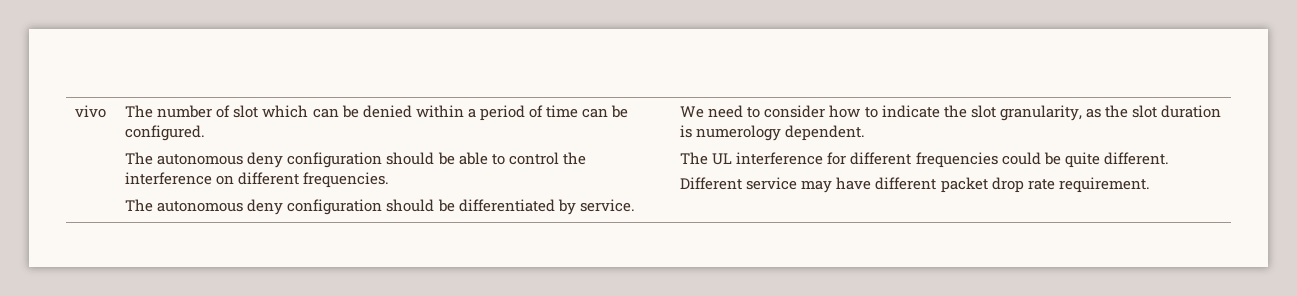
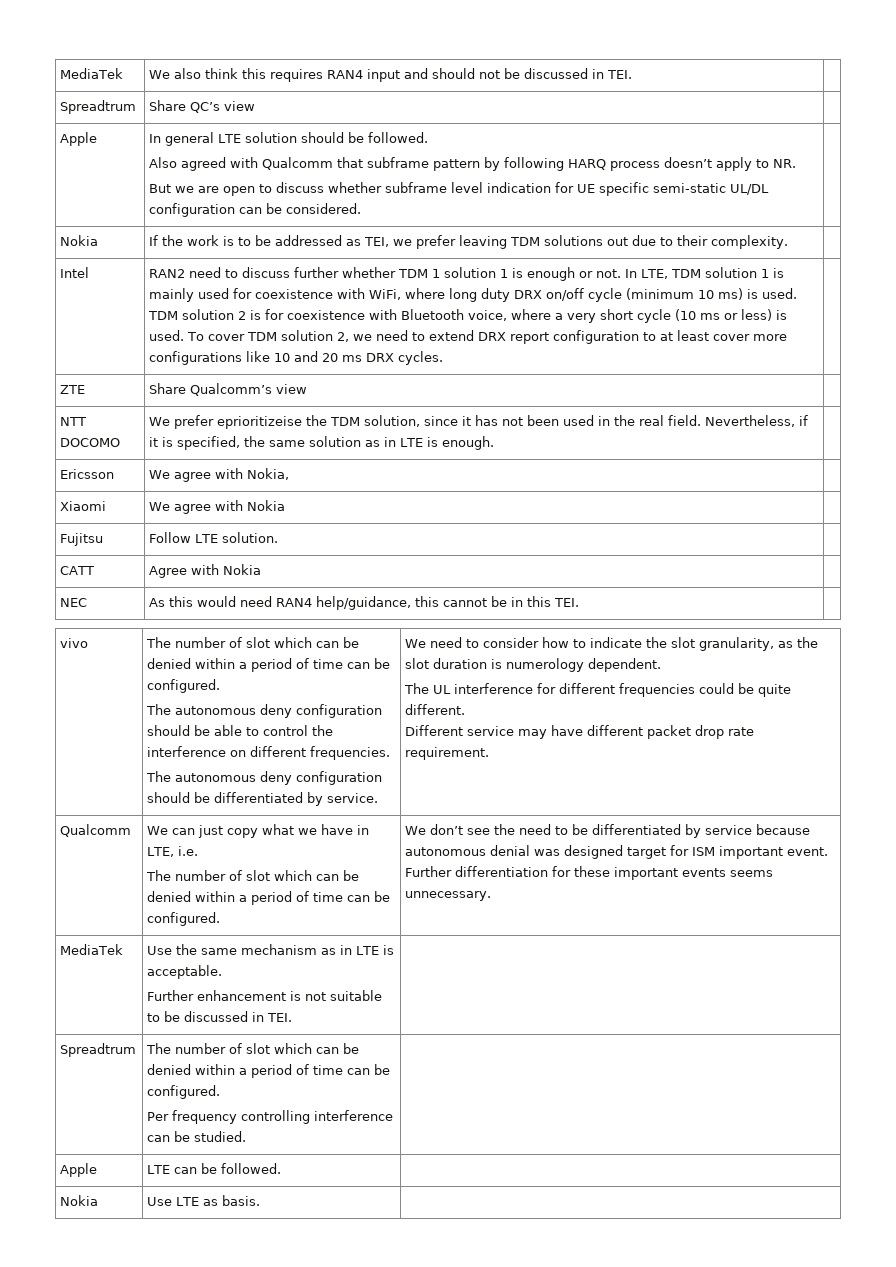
(75, 111) none -> [60,68,124,79] [149,68,633,82] [60,100,137,114] [149,100,256,113] [60,132,98,146] [149,132,429,146] [149,157,797,171] [149,182,770,196] [149,203,362,217] [60,235,99,246] [149,235,789,249] [60,267,90,278] [149,267,785,281] [149,288,798,302] [148,309,788,323] [149,330,788,344] [149,351,444,365] [60,385,86,394] [149,383,308,396] [60,417,87,426] [60,438,121,447] [149,415,809,429] [149,436,495,450] [60,469,115,479] [149,468,290,482] [60,501,107,511] [149,500,286,514] [60,533,104,546] [149,532,279,543] [60,566,95,575] [149,564,262,578] [60,598,88,607] [149,596,580,610] MediaTek | We also think this requires RAN4 input and should not be discussed in TEI. | // Spreadtrum | Share QC’s view | // Apple | In general LTE solution should be followed. // Also agreed with Qualcomm that subframe pattern by following HARQ process doesn’t apply to NR. // But we are open to discuss whether subframe level indication for UE specific semi-static UL/DL configuration can be considered. | // Nokia | If the work is to be addressed as TEI, we prefer leaving TDM solutions out due to their complexity. | // Intel | RAN2 need to discuss further whether TDM 1 solution 1 is enough or not. In LTE, TDM solution 1 is mainly used for coexistence with WiFi, where long duty DRX on/off cycle (minimum 10 ms) is used. TDM solution 2 is for coexistence with Bluetooth voice, where a very short cycle (10 ms or less) is used. To cover TDM solution 2, we need to extend DRX report configuration to at least cover more configurations like 10 and 20 ms DRX cycles. | // ZTE | Share Qualcomm’s view | // NTT DOCOMO | We prefer eprioritizeise the TDM solution, since it has not been used in the real field. Nevertheless, if it is specified, the same solution as in LTE is enough. | // Ericsson | We agree with Nokia, | // Xiaomi | We agree with Nokia | // Fujitsu | Follow LTE solution. | // CATT | Agree with Nokia | // NEC | As this would need RAN4 help/guidance, this cannot be in this TEI. | //
(1150, 185) none -> [60,824,132,837] [147,824,370,838] [147,846,199,857] [146,870,360,881] [147,891,391,905] [147,912,221,926] [405,824,811,838] [405,845,829,859] [405,866,774,880] [405,891,492,901] [60,944,124,955] [147,944,395,955] [147,965,223,979] [147,990,383,1001] [147,1011,293,1022] [60,1043,137,1057] [146,1043,360,1054] [147,1064,391,1078] [147,1085,221,1099] [147,1110,394,1124] [147,1131,247,1142] [60,1163,98,1177] [147,1163,282,1174] [60,1195,99,1206] [147,1195,261,1206] // Qualcomm | We can just copy what we have in LTE, i.e. // The number of slot which can be denied within a period of time can be configured. | We don’t see the need to be differentiated by service because autonomous denial was designed target for ISM important event. Further differentiation for these important events seems unnecessary. // MediaTek | Use the same mechanism as in LTE is acceptable. // Further enhancement is not suitable to be discussed in TEI. | // Spreadtrum | The number of slot which can be denied within a period of time can be configured. // Per frequency controlling interference can be studied. | // Apple | LTE can be followed. | // Nokia | Use LTE as basis. |

